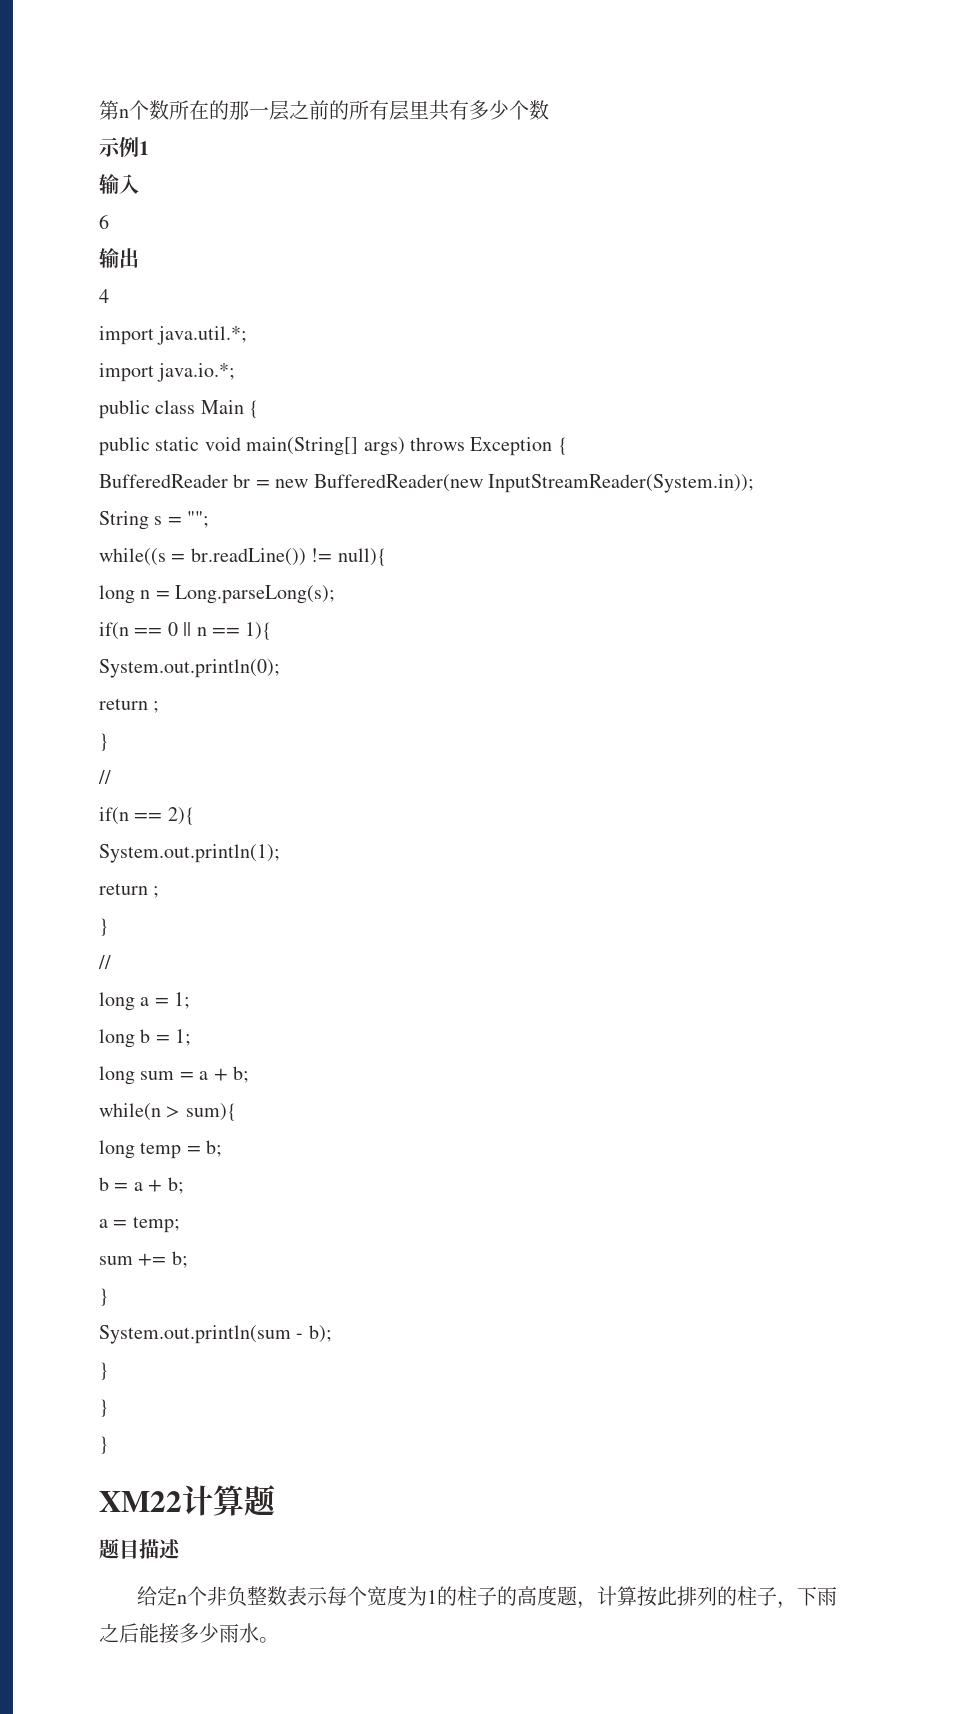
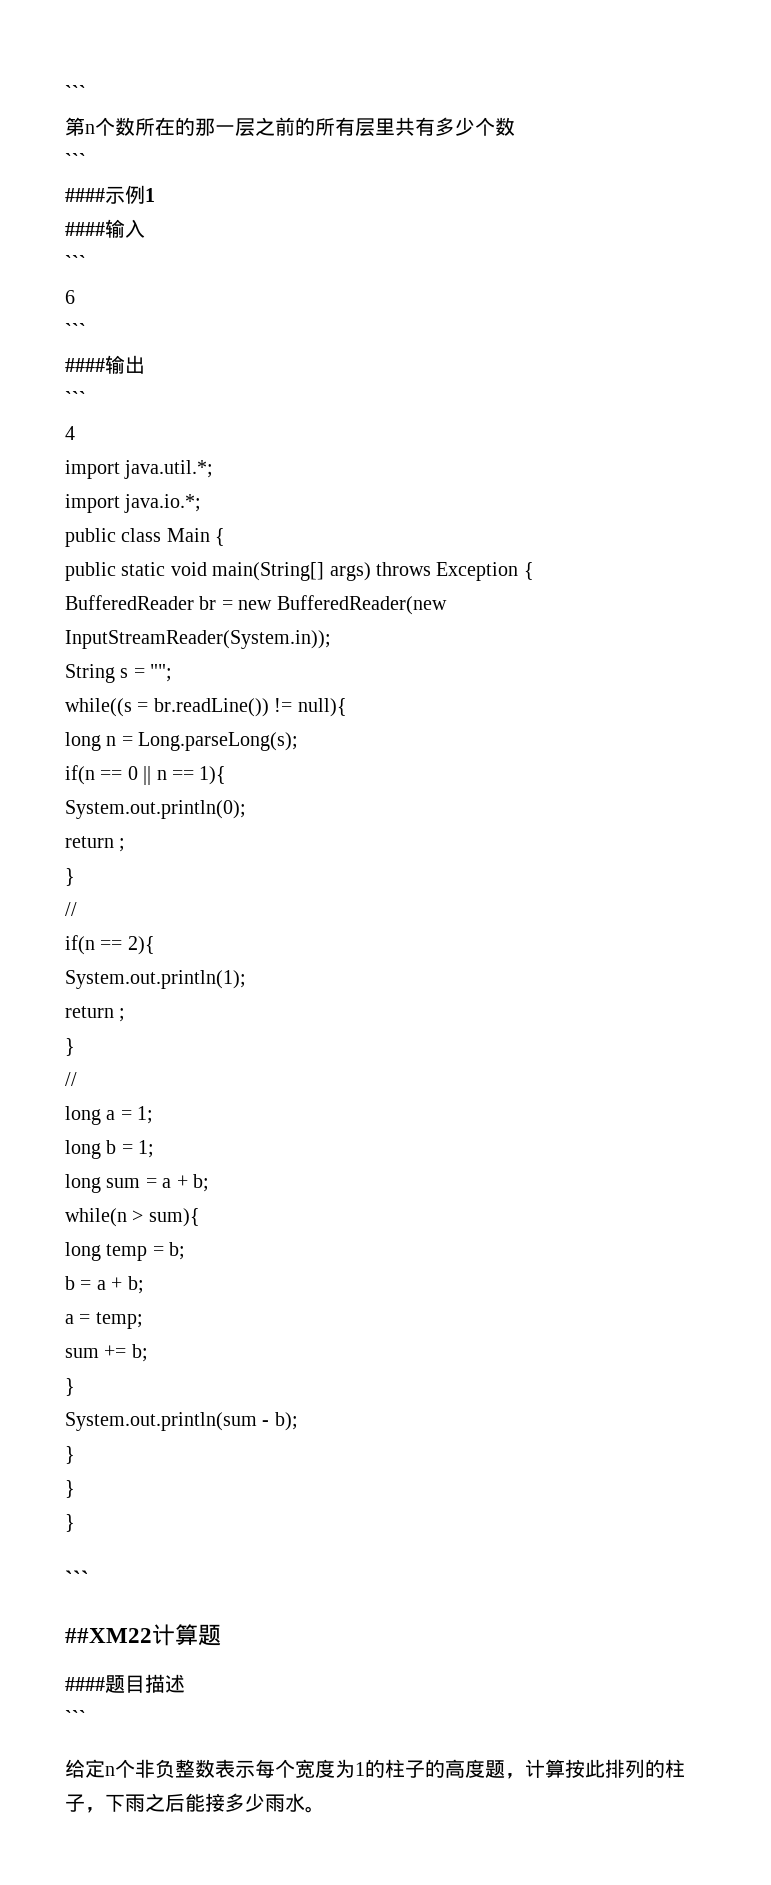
(99, 110) none -> [65,85,86,100] ``` //
(549, 110) none -> [65,153,86,168] [65,188,105,202] ``` // ####
(149, 148) none -> [65,222,105,236] ####
(139, 184) none -> [65,255,86,270] // ```
(109, 221) none -> [65,323,86,338] [65,358,105,372] ``` // ####
(139, 258) none -> [65,391,86,406] // ```
[99,1491,182,1512] XM22 -> [65,1570,89,1587] [65,1628,152,1643] ``` // ##XM22
(275, 1500) none -> [65,1677,105,1691] ####
(181, 1549) none -> [65,1710,86,1725] // ```

